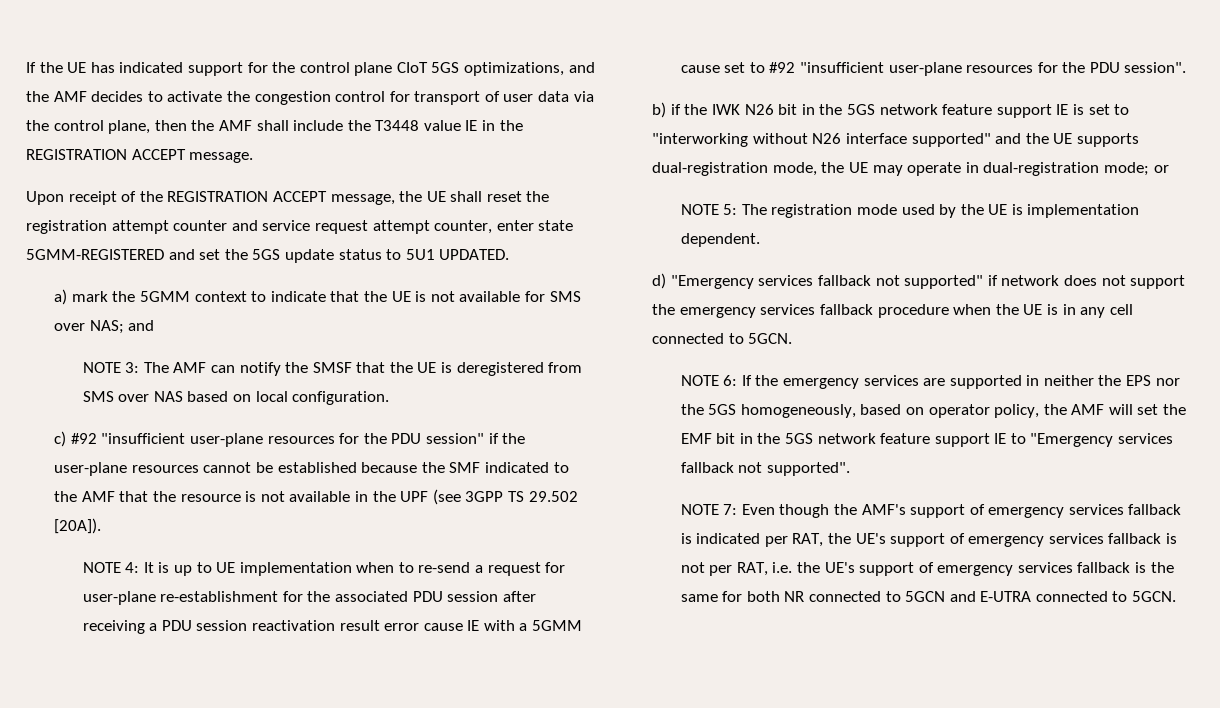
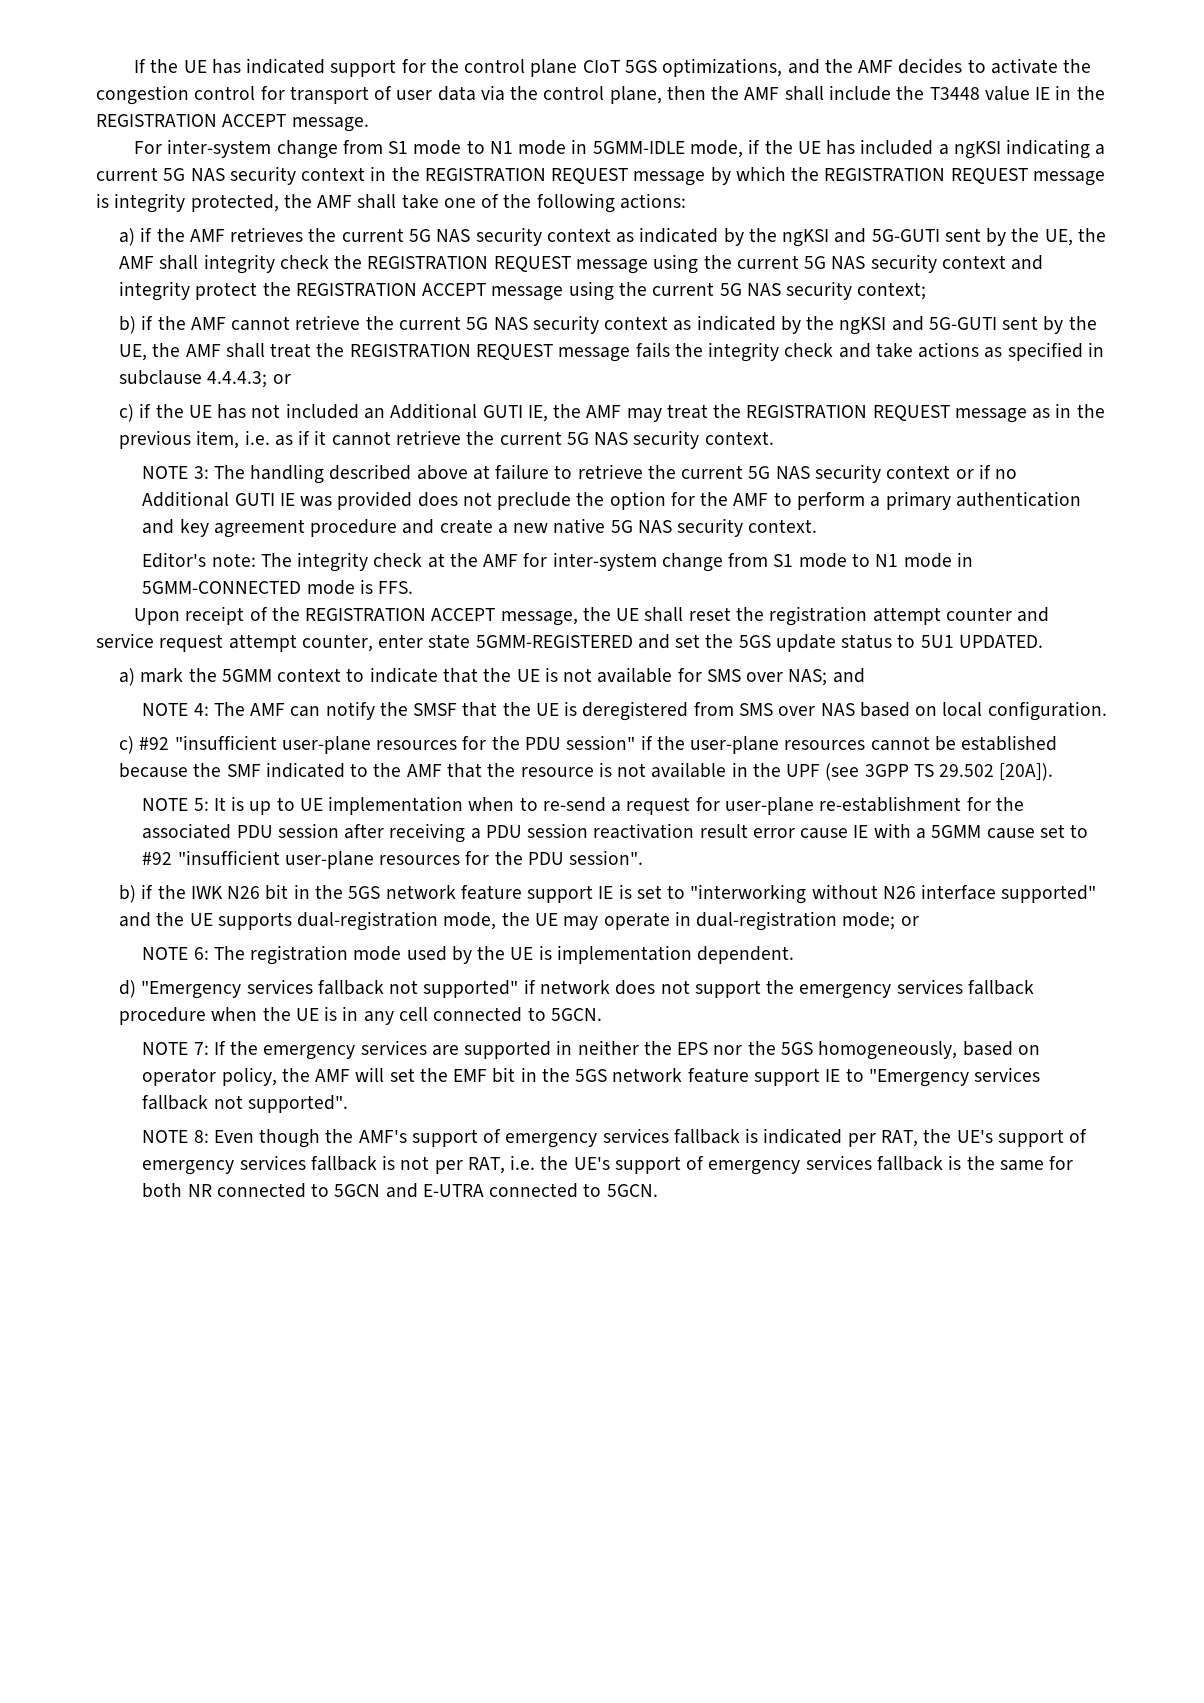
(254, 157) none -> [134,139,1106,159] [96,166,1105,186] [96,193,686,213] [119,227,1106,247] [119,254,1044,274] [119,281,927,301] [119,315,1097,335] [119,342,1104,362] [119,370,291,388] [119,403,1105,423] [119,430,774,449] [142,464,1018,484] [142,491,1081,510] [142,518,818,538] [142,552,973,572] [142,579,414,595] // For inter-system change from S1 mode to N1 mode in 5GMM-IDLE mode, if the UE has included a ngKSI indicating a current 5G NAS security context in the REGISTRATION REQUEST message by which the REGISTRATION REQUEST message is integrity protected, the AMF shall take one of the following actions: // a) if the AMF retrieves the current 5G NAS security context as indicated by the ngKSI and 5G-GUTI sent by the UE, the AMF shall integrity check the REGISTRATION REQUEST message using the current 5G NAS security context and integrity protect the REGISTRATION ACCEPT message using the current 5G NAS security context; // b) if the AMF cannot retrieve the current 5G NAS security context as indicated by the ngKSI and 5G-GUTI sent by the UE, the AMF shall treat the REGISTRATION REQUEST message fails the integrity check and take actions as specified in subclause 4.4.4.3; or // c) if the UE has not included an Additional GUTI IE, the AMF may treat the REGISTRATION REQUEST message as in the previous item, i.e. as if it cannot retrieve the current 5G NAS security context. // NOTE 3: The handling described above at failure to retrieve the current 5G NAS security context or if no Additional GUTI IE was provided does not preclude the option for the AMF to perform a primary authentication and key agreement procedure and create a new native 5G NAS security context. // Editor's note: The integrity check at the AMF for inter-system change from S1 mode to N1 mode in 5GMM-CONNECTED mode is FFS.
[125,362,140,373] 3: -> [193,703,209,716] 4:
[125,562,140,573] 4: -> [193,798,209,811] 5:
[723,204,738,215] 5: -> [193,947,209,960] 6:
[723,375,738,386] 6: -> [193,1042,209,1055] 7:
[723,504,738,515] 7: -> [193,1130,209,1143] 8:

